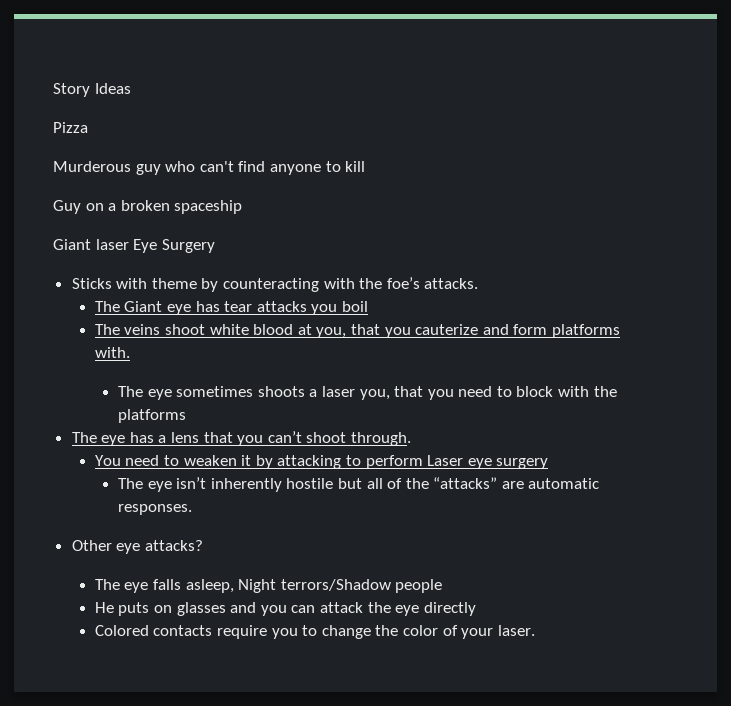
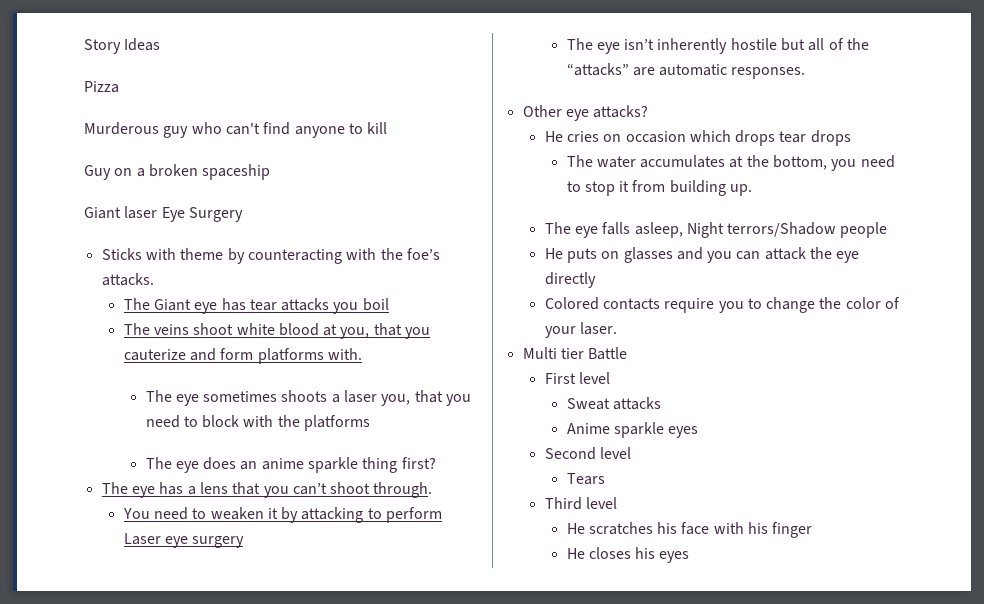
(186, 416) none -> [145,457,436,473] // The eye does an anime sparkle thing first?
(203, 545) none -> [544,130,851,146] [566,155,895,171] [566,180,753,196] // He cries on occasion which drops tear drops // The water accumulates at the bottom, you need to stop it from building up.
(535, 630) none -> [522,347,628,360] [544,372,610,384] [566,397,661,410] [566,422,699,438] [544,447,631,460] [566,473,605,485] [544,497,617,510] [566,522,813,538] [566,547,690,563] // Multi tier Battle // First level // Sweat attacks // Anime sparkle eyes // Second level // Tears // Third level // He scratches his face with his finger // He closes his eyes

